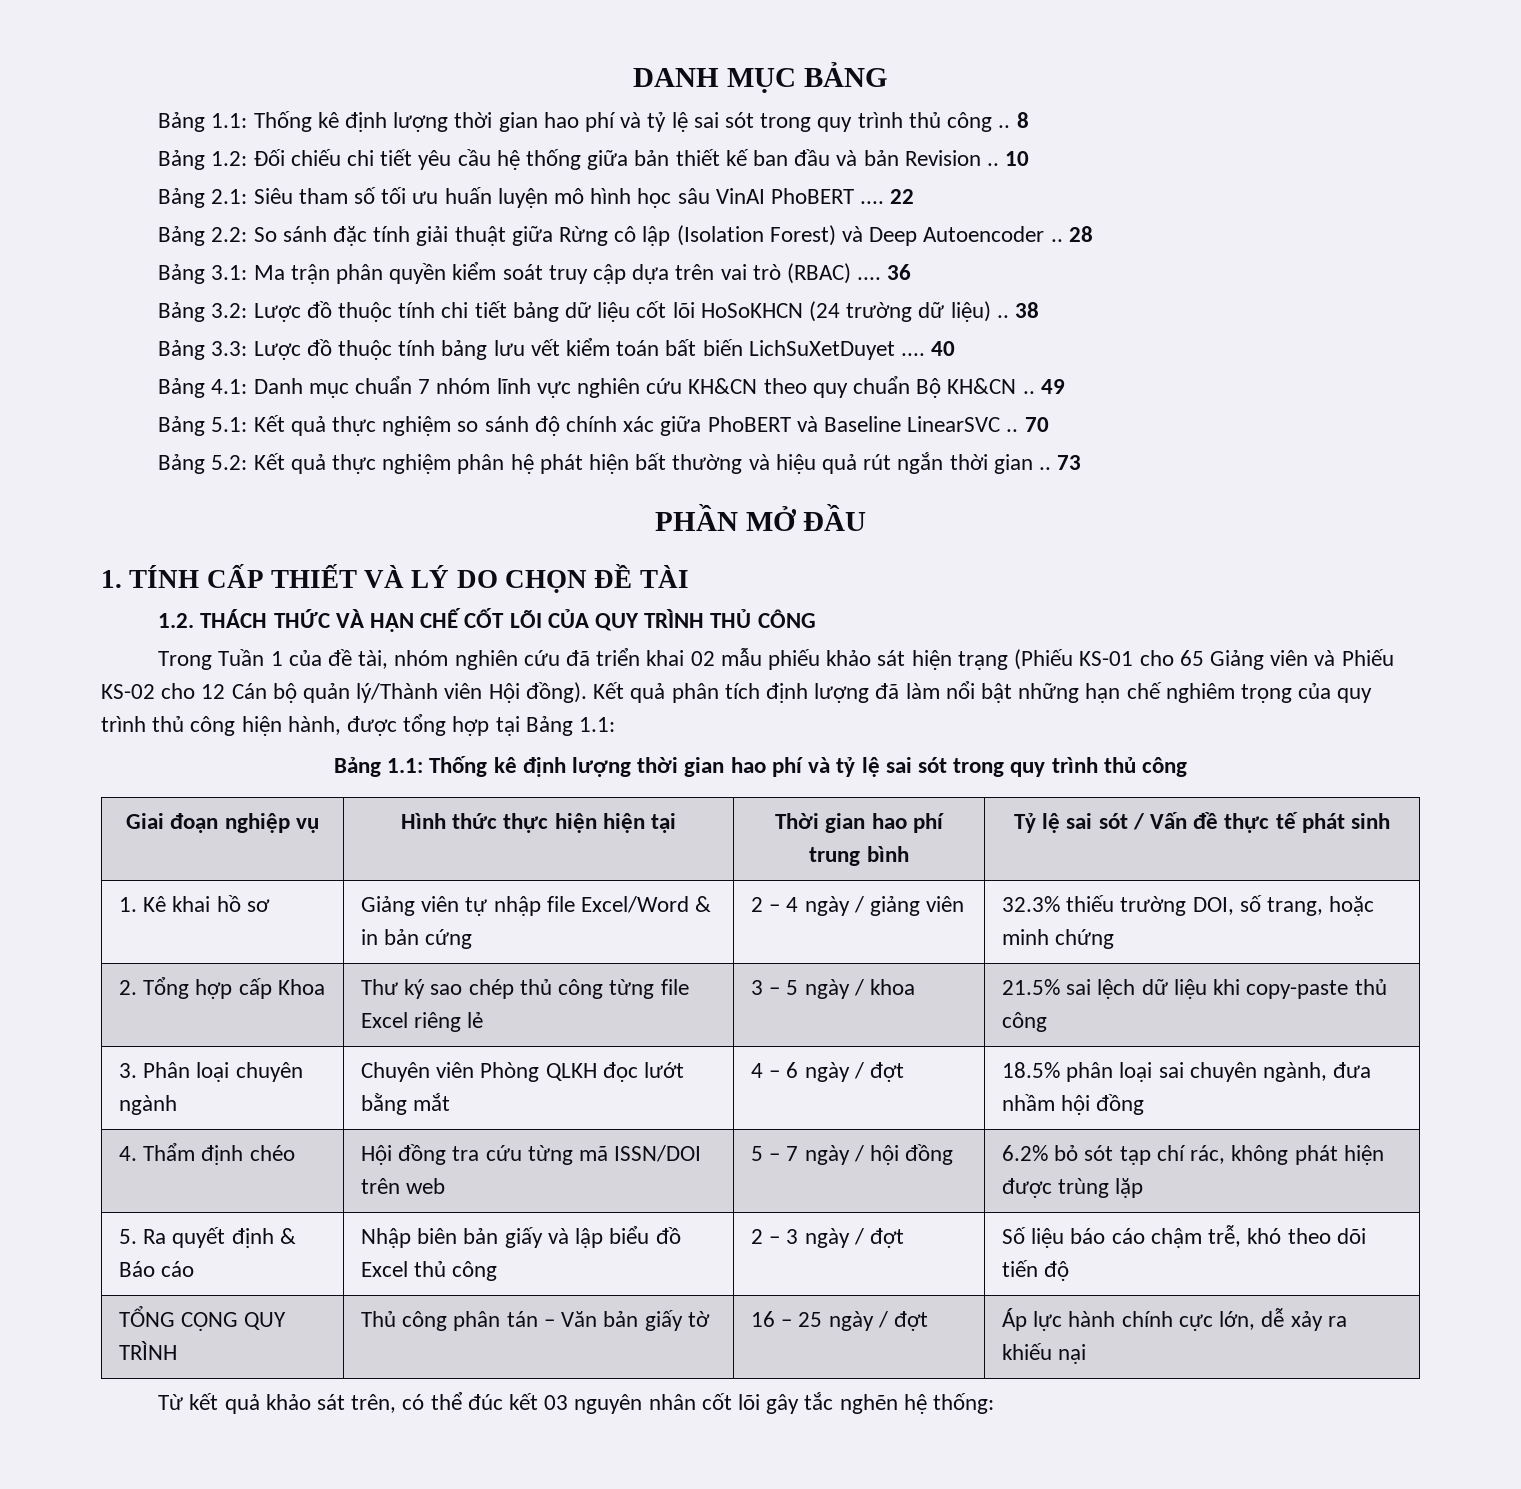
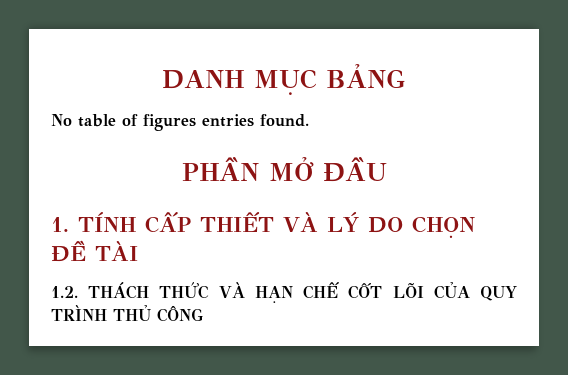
[158,111,1029,132] [158,149,1030,170] [158,187,915,208] [158,225,1093,246] [158,262,912,284] [158,301,1040,322] [158,338,956,360] [158,376,1065,398] [158,415,1049,436] [158,452,1082,474] Bảng 1.1: Thống kê định lượng thời gian hao phí và tỷ lệ sai sót trong quy trình thủ công .. 8 // Bảng 1.2: Đối chiếu chi tiết yêu cầu hệ thống giữa bản thiết kế ban đầu và bản Revision .. 10 // Bảng 2.1: Siêu tham số tối ưu huấn luyện mô hình học sâu VinAI PhoBERT .... 22 // Bảng 2.2: So sánh đặc tính giải thuật giữa Rừng cô lập (Isolation Forest) và Deep Autoencoder .. 28 // Bảng 3.1: Ma trận phân quyền kiểm soát truy cập dựa trên vai trò (RBAC) .... 36 // Bảng 3.2: Lược đồ thuộc tính chi tiết bảng dữ liệu cốt lõi HoSoKHCN (24 trường dữ liệu) .. 38 // Bảng 3.3: Lược đồ thuộc tính bảng lưu vết kiểm toán bất biến LichSuXetDuyet .... 40 // Bảng 4.1: Danh mục chuẩn 7 nhóm lĩnh vực nghiên cứu KH&CN theo quy chuẩn Bộ KH&CN .. 49 // Bảng 5.1: Kết quả thực nghiệm so sánh độ chính xác giữa PhoBERT và Baseline LinearSVC .. 70 // Bảng 5.2: Kết quả thực nghiệm phân hệ phát hiện bất thường và hiệu quả rút ngắn thời gian .. 73 -> [51,114,309,131] No table of figures entries found.
[158,648,1394,670] [101,681,1373,703] [101,714,616,736] [334,756,1187,777] [126,813,319,833] [400,813,677,833] [775,813,944,833] [809,846,909,866] [1013,812,1391,833] [119,895,270,912] [361,896,712,916] [361,929,473,949] [751,896,965,916] [1002,895,1375,916] [1002,929,1115,949] [119,977,325,999] [361,979,689,999] [361,1012,484,1032] [751,979,916,999] [1002,979,1387,999] [1002,1012,1048,1032] [119,1062,303,1082] [119,1095,178,1115] [361,1062,685,1082] [361,1093,451,1115] [751,1062,905,1082] [1002,1062,1372,1082] [1002,1094,1145,1115] [119,1143,295,1165] [361,1144,702,1165] [361,1178,446,1194] [751,1144,954,1165] [1002,1145,1384,1165] [1002,1178,1144,1198] [119,1227,296,1248] [119,1261,195,1277] [361,1226,681,1248] [361,1261,498,1281] [751,1228,905,1248] [1002,1225,1366,1248] [1002,1260,1070,1281] [119,1306,287,1331] [119,1341,178,1360] [361,1310,710,1331] [751,1311,929,1331] [1002,1308,1347,1331] [1002,1343,1087,1364] [158,1392,995,1414] // Trong Tuần 1 của đề tài, nhóm nghiên cứu đã triển khai 02 mẫu phiếu khảo sát hiện trạng (Phiếu KS-01 cho 65 Giảng viên và Phiếu KS-02 cho 12 Cán bộ quản lý/Thành viên Hội đồng). Kết quả phân tích định lượng đã làm nổi bật những hạn chế nghiêm trọng của quy trình thủ công hiện hành, được tổng hợp tại Bảng 1.1: // Bảng 1.1: Thống kê định lượng thời gian hao phí và tỷ lệ sai sót trong quy trình thủ công // Giai đoạn nghiệp vụ | Hình thức thực hiện hiện tại | Thời gian hao phí trung bình | Tỷ lệ sai sót / Vấn đề thực tế phát sinh // 1. Kê khai hồ sơ | Giảng viên tự nhập file Excel/Word & in bản cứng | 2 – 4 ngày / giảng viên | 32.3% thiếu trường DOI, số trang, hoặc minh chứng // 2. Tổng hợp cấp Khoa | Thư ký sao chép thủ công từng file Excel riêng lẻ | 3 – 5 ngày / khoa | 21.5% sai lệch dữ liệu khi copy-paste thủ công // 3. Phân loại chuyên ngành | Chuyên viên Phòng QLKH đọc lướt bằng mắt | 4 – 6 ngày / đợt | 18.5% phân loại sai chuyên ngành, đưa nhầm hội đồng // 4. Thẩm định chéo | Hội đồng tra cứu từng mã ISSN/DOI trên web | 5 – 7 ngày / hội đồng | 6.2% bỏ sót tạp chí rác, không phát hiện được trùng lặp // 5. Ra quyết định & Báo cáo | Nhập biên bản giấy và lập biểu đồ Excel thủ công | 2 – 3 ngày / đợt | Số liệu báo cáo chậm trễ, khó theo dõi tiến độ // TỔNG CỘNG QUY TRÌNH | Thủ công phân tán – Văn bản giấy tờ | 16 – 25 ngày / đợt | Áp lực hành chính cực lớn, dễ xảy ra khiếu nại // Từ kết quả khảo sát trên, có thể đúc kết 03 nguyên nhân cốt lõi gây tắc nghẽn hệ thống: -> (203, 313) none

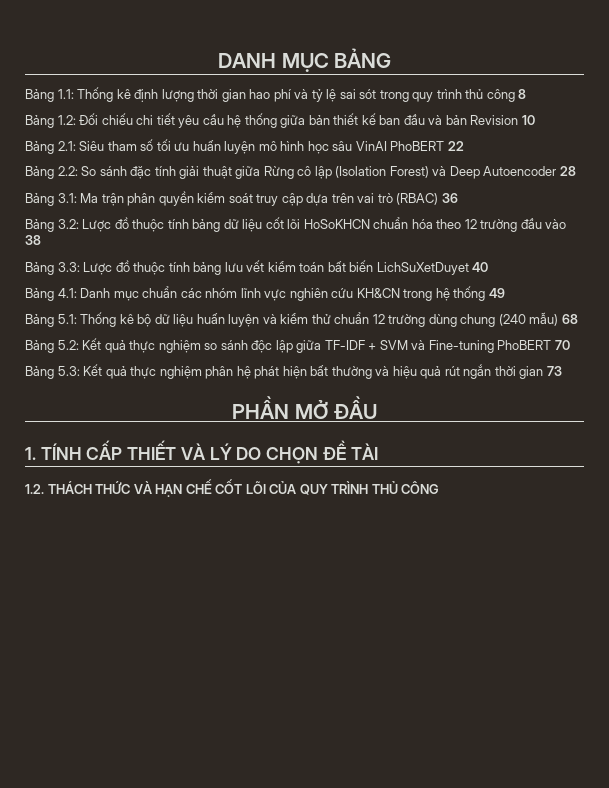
[51,114,309,131] No table of figures entries found. -> [25,87,527,102] [25,113,535,128] [25,139,464,154] [25,166,576,179] [25,191,458,206] [25,217,567,232] [25,235,41,245] [25,260,489,275] [25,286,505,301] [25,312,578,327] [25,338,570,353] [25,364,562,379] Bảng 1.1: Thống kê định lượng thời gian hao phí và tỷ lệ sai sót trong quy trình thủ công 8 // Bảng 1.2: Đối chiếu chi tiết yêu cầu hệ thống giữa bản thiết kế ban đầu và bản Revision 10 // Bảng 2.1: Siêu tham số tối ưu huấn luyện mô hình học sâu VinAI PhoBERT 22 // Bảng 2.2: So sánh đặc tính giải thuật giữa Rừng cô lập (Isolation Forest) và Deep Autoencoder 28 // Bảng 3.1: Ma trận phân quyền kiểm soát truy cập dựa trên vai trò (RBAC) 36 // Bảng 3.2: Lược đồ thuộc tính bảng dữ liệu cốt lõi HoSoKHCN chuẩn hóa theo 12 trường đầu vào 38 // Bảng 3.3: Lược đồ thuộc tính bảng lưu vết kiểm toán bất biến LichSuXetDuyet 40 // Bảng 4.1: Danh mục chuẩn các nhóm lĩnh vực nghiên cứu KH&CN trong hệ thống 49 // Bảng 5.1: Thống kê bộ dữ liệu huấn luyện và kiểm thử chuẩn 12 trường dùng chung (240 mẫu) 68 // Bảng 5.2: Kết quả thực nghiệm so sánh độc lập giữa TF-IDF + SVM và Fine-tuning PhoBERT 70 // Bảng 5.3: Kết quả thực nghiệm phân hệ phát hiện bất thường và hiệu quả rút ngắn thời gian 73

